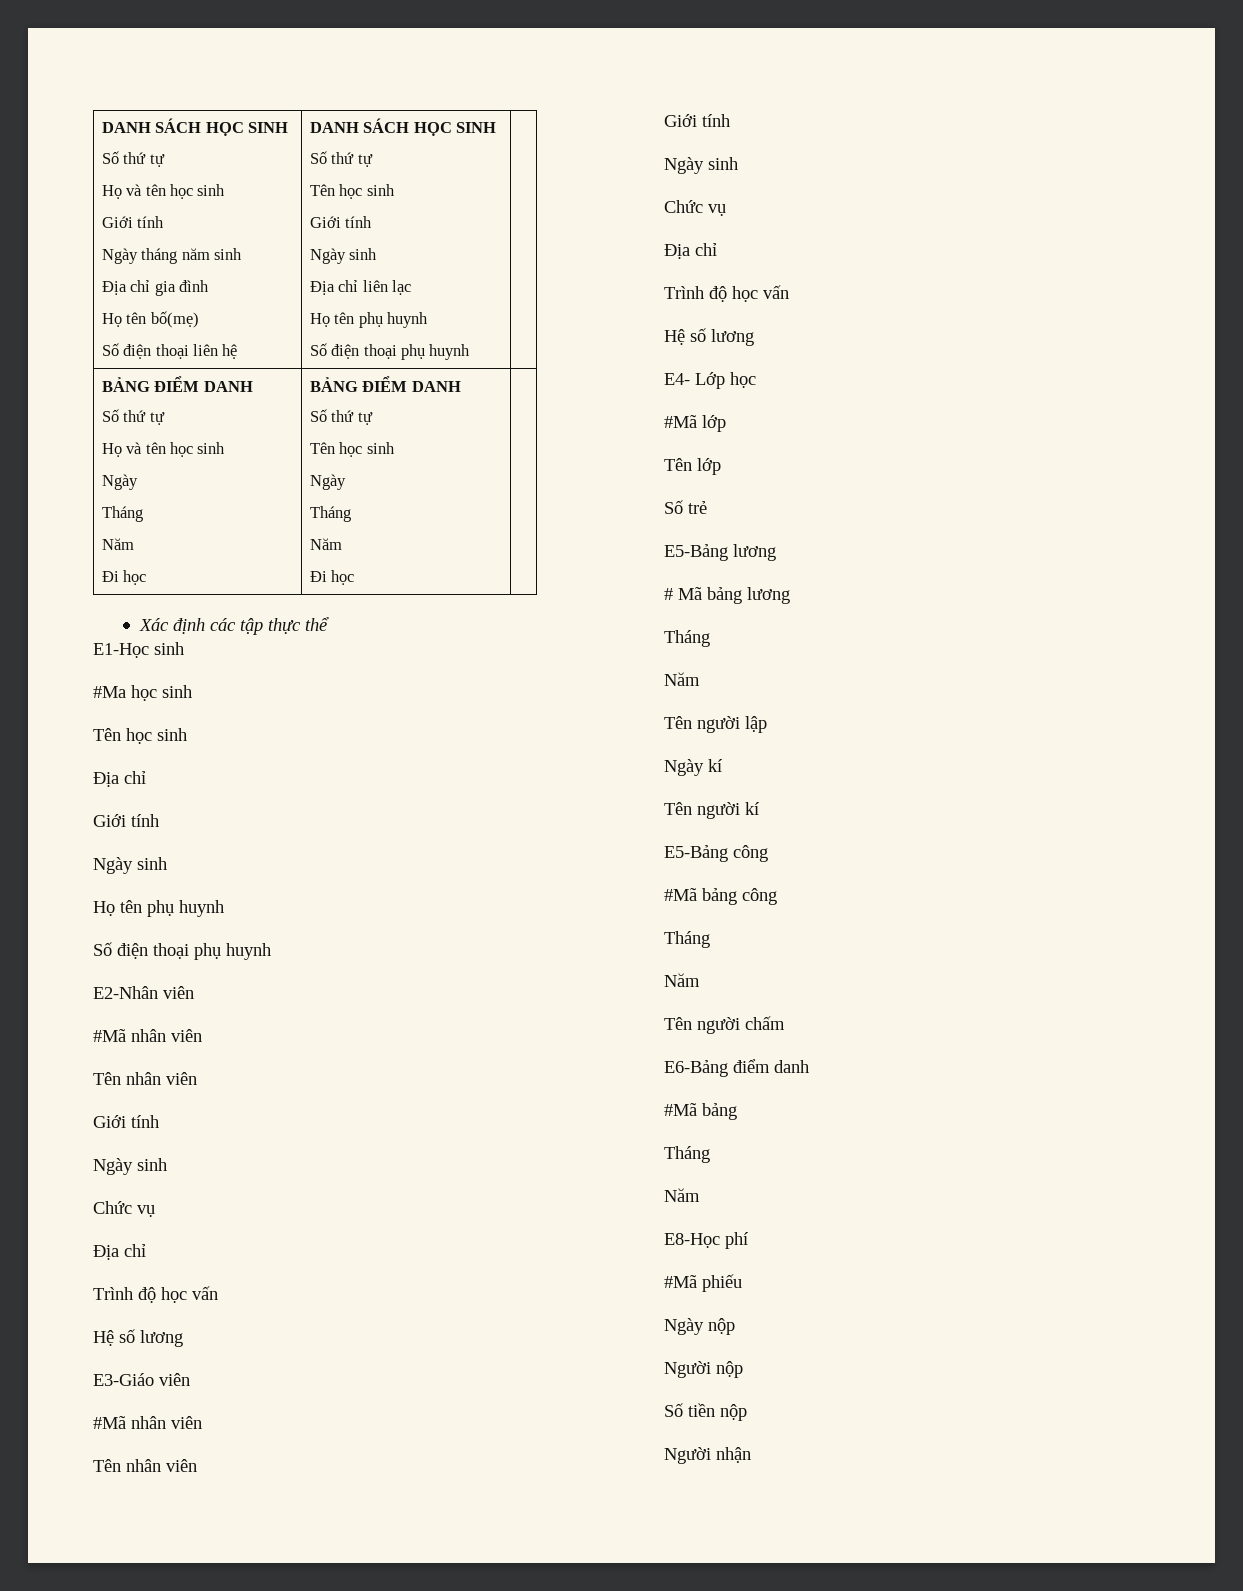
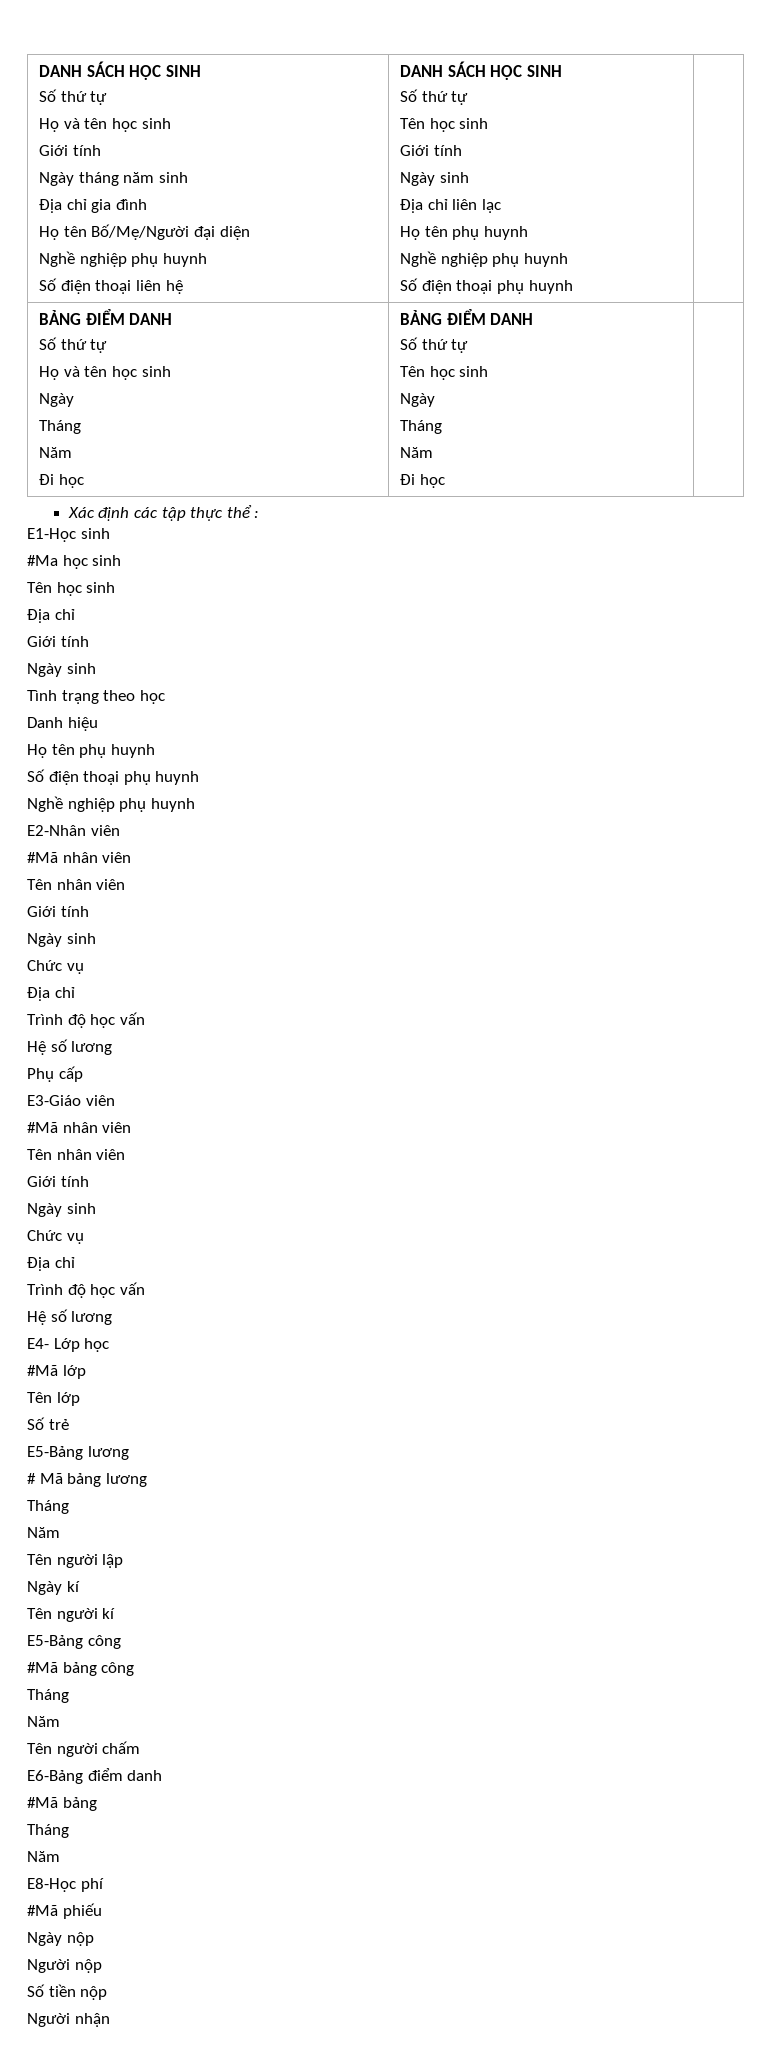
[150,311,199,328] bố(mẹ) -> [91,224,250,240] [39,251,207,267] Bố/Mẹ/Người đại diện // Nghề nghiệp phụ huynh
(428, 320) none -> [400,251,568,267] // Nghề nghiệp phụ huynh
(329, 624) none -> [254,511,260,518] :
[93,900,224,917] [93,942,271,960] // Họ tên phụ huynh // Số điện thoại phụ huynh -> [27,690,165,704] [27,717,98,731] [27,744,155,758] [27,769,200,785] [27,796,195,812] // Tình trạng theo học // Danh hiệu // Họ tên phụ huynh // Số điện thoại phụ huynh // Nghề nghiệp phụ huynh
(183, 1338) none -> [27,1066,83,1082] // Phụ cấp

